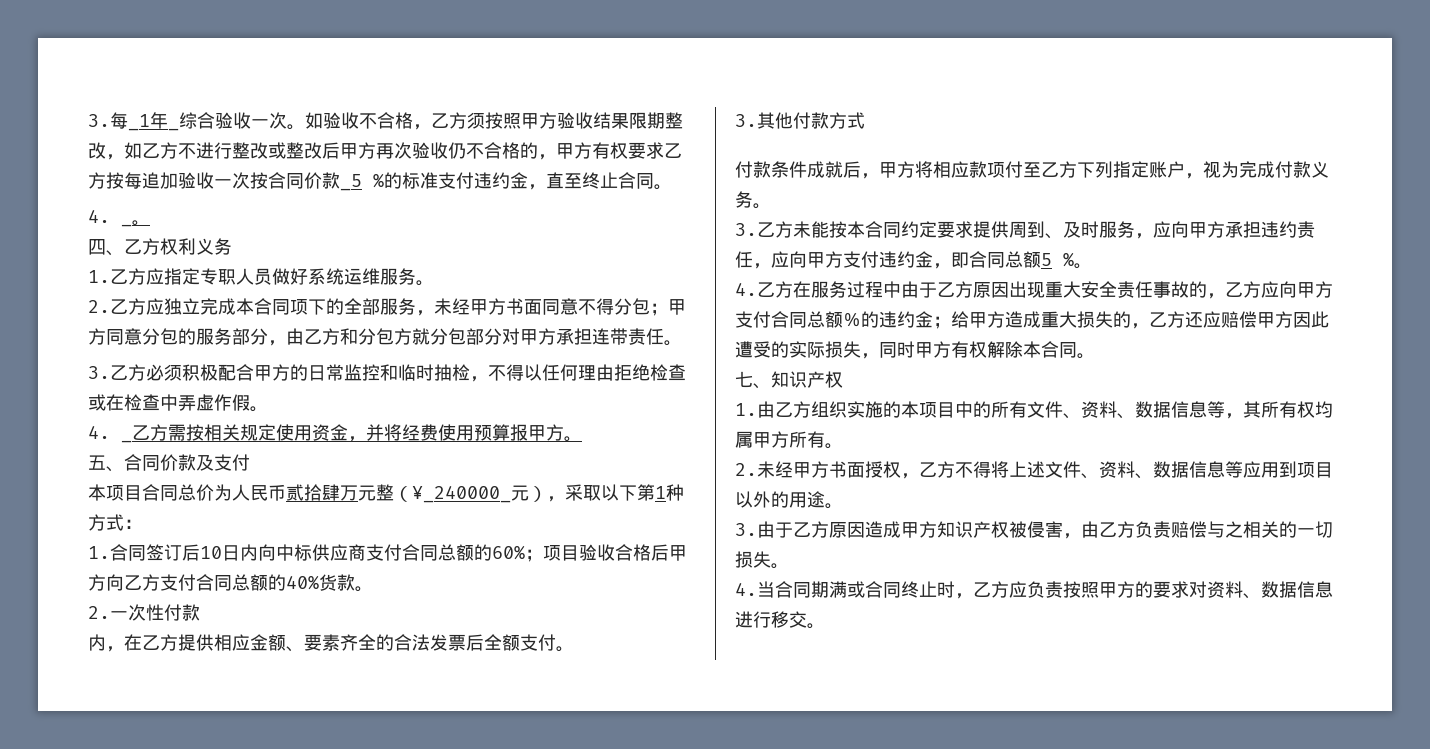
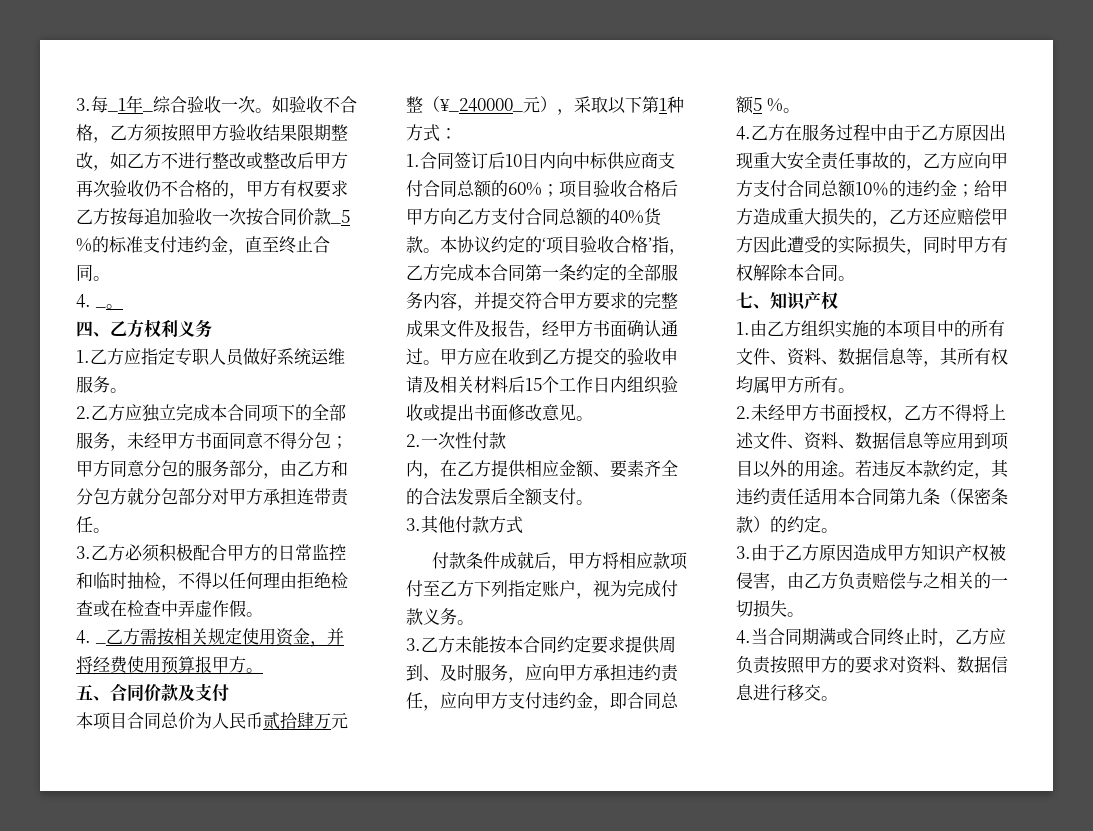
(373, 589) none -> [440,236,686,255] [406,264,678,281] [406,292,678,311] [406,320,678,339] [406,348,678,365] [406,376,678,394] [406,404,593,421] 本协议约定的‘项目验收合格’指，乙方完成本合同第一条约定的全部服务内容，并提交符合甲方要求的完整成果文件及报告，经甲方书面确认通过。甲方应在收到乙方提交的验收申请及相关材料后15个工作日内组织验收或提出书面修改意见。
(843, 319) none -> [855,182,872,195] 10
(843, 506) none -> [855,459,1009,479] [736,488,1008,506] [736,516,838,533] 若违反本款约定，其违约责任适用本合同第九条（保密条款）的约定。

